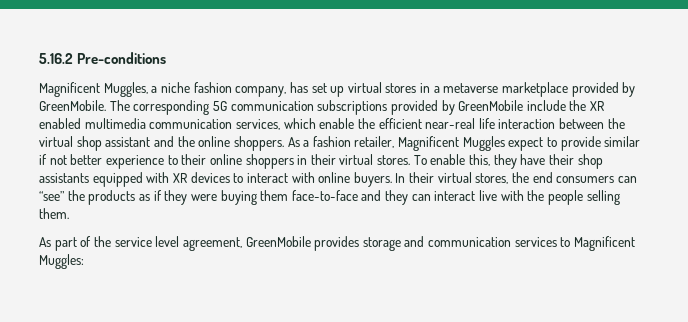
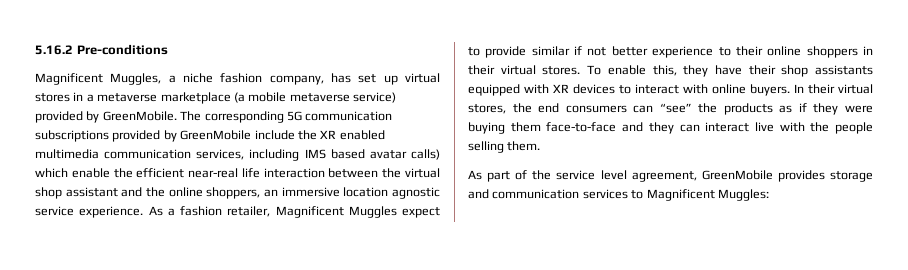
(569, 89) none -> [233,92,396,103] (a mobile metaverse service)
(280, 124) none -> [249,149,441,161] including IMS based avatar calls)
[233,136,284,151] shoppers. -> [206,187,440,199] [35,206,144,218] shoppers, an immersive location agnostic service experience.

